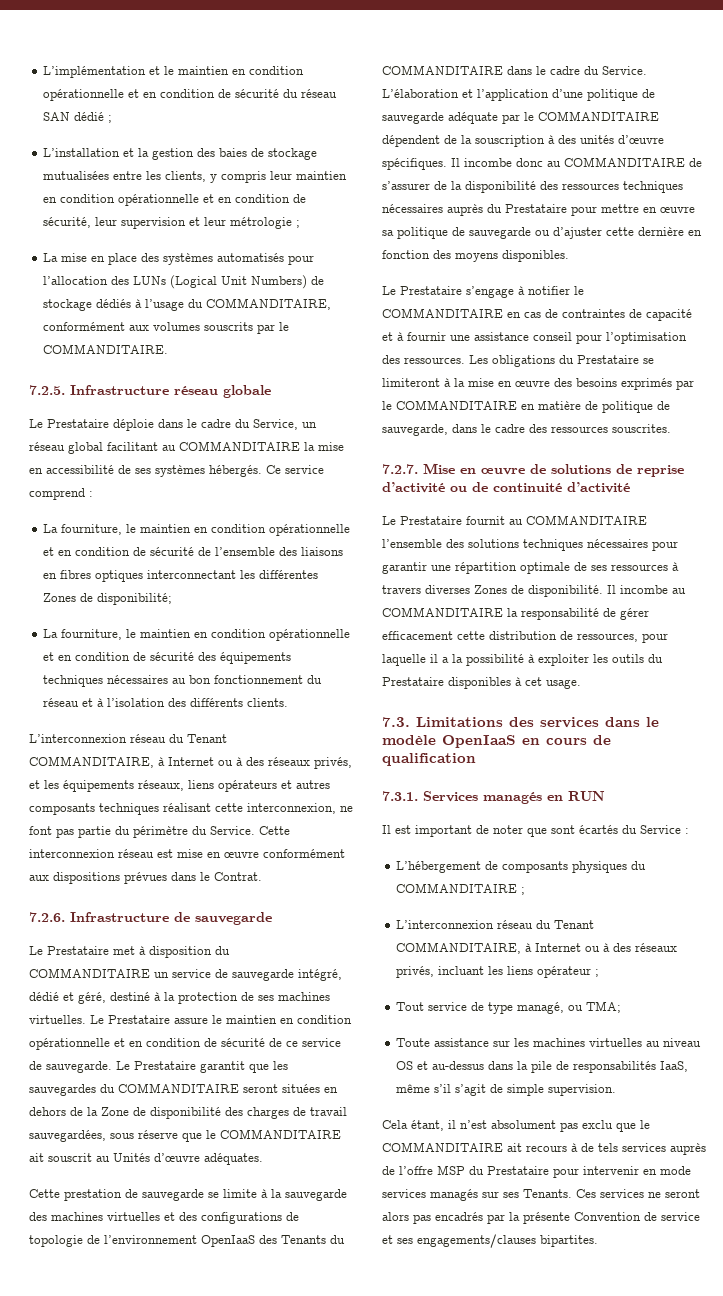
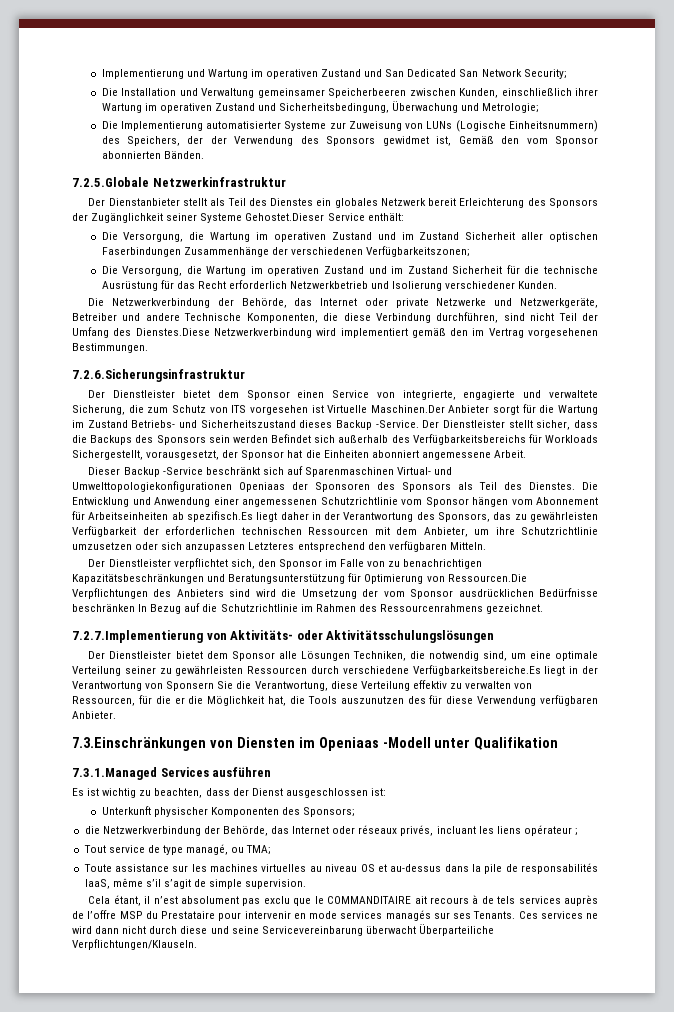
[43,66,305,78] [43,89,338,101] [43,112,113,123] [43,148,318,160] [43,171,348,183] [43,194,307,206] [43,217,301,229] [43,253,315,265] [43,275,325,289] [43,298,332,311] [43,322,290,334] [43,344,169,354] [29,385,271,398] [29,419,317,431] [29,441,344,454] [29,465,324,477] [29,488,93,500] [43,524,351,536] [43,547,344,556] [43,570,319,582] [43,593,173,605] [43,629,351,641] [43,652,292,664] [43,675,323,687] [43,698,289,707] [29,734,227,743] [29,756,352,769] [29,780,330,792] [29,803,353,815] [29,826,290,838] [29,849,345,858] [29,872,262,884] [29,912,272,925] [29,946,230,958] [29,968,342,981] [29,992,330,1004] [29,1015,352,1024] [29,1038,341,1050] [29,1061,288,1073] [29,1083,338,1096] [29,1107,347,1119] [29,1129,341,1142] [29,1153,263,1165] [29,1189,347,1201] [29,1212,299,1224] [29,1235,345,1247] [382,65,647,75] [382,89,655,101] [382,111,659,124] [382,135,664,147] [382,157,702,170] [382,181,683,193] [382,204,695,216] [382,227,702,239] [382,250,569,262] [382,286,584,298] [382,308,692,321] [382,332,687,344] [382,355,654,367] [382,378,694,390] [382,400,670,413] [382,424,671,436] [382,463,684,477] [382,482,630,493] [382,515,647,525] [382,539,678,551] [382,562,679,574] [382,585,686,597] [382,607,649,620] [382,631,668,643] [382,654,663,666] [382,677,581,689] [382,717,659,728] [382,735,611,748] [382,753,476,766] [382,791,605,804] [382,825,689,837] [396,861,647,873] [396,883,526,895] [396,920,595,929] [396,942,632,954] L’implémentation et le maintien en condition opérationnelle et en condition de sécurité du réseau SAN dédié ; // L’installation et la gestion des baies de stockage mutualisées entre les clients, y compris leur maintien en condition opérationnelle et en condition de sécurité, leur supervision et leur métrologie ; // La mise en place des systèmes automatisés pour l’allocation des LUNs (Logical Unit Numbers) de stockage dédiés à l’usage du COMMANDITAIRE, conformément aux volumes souscrits par le COMMANDITAIRE. // 7.2.5. Infrastructure réseau globale // Le Prestataire déploie dans le cadre du Service, un réseau global facilitant au COMMANDITAIRE la mise en accessibilité de ses systèmes hébergés. Ce service comprend : // La fourniture, le maintien en condition opérationnelle et en condition de sécurité de l’ensemble des liaisons en fibres optiques interconnectant les différentes Zones de disponibilité; // La fourniture, le maintien en condition opérationnelle et en condition de sécurité des équipements techniques nécessaires au bon fonctionnement du réseau et à l’isolation des différents clients. // L’interconnexion réseau du Tenant COMMANDITAIRE, à Internet ou à des réseaux privés, et les équipements réseaux, liens opérateurs et autres composants techniques réalisant cette interconnexion, ne font pas partie du périmètre du Service. Cette interconnexion réseau est mise en œuvre conformément aux dispositions prévues dans le Contrat. // 7.2.6. Infrastructure de sauvegarde // Le Prestataire met à disposition du COMMANDITAIRE un service de sauvegarde intégré, dédié et géré, destiné à la protection de ses machines virtuelles. Le Prestataire assure le maintien en condition opérationnelle et en condition de sécurité de ce service de sauvegarde. Le Prestataire garantit que les sauvegardes du COMMANDITAIRE seront situées en dehors de la Zone de disponibilité des charges de travail sauvegardées, sous réserve que le COMMANDITAIRE ait souscrit au Unités d’œuvre adéquates. // Cette prestation de sauvegarde se limite à la sauvegarde des machines virtuelles et des configurations de topologie de l’environnement OpenIaaS des Tenants du COMMANDITAIRE dans le cadre du Service. L’élaboration et l’application d’une politique de sauvegarde adéquate par le COMMANDITAIRE dépendent de la souscription à des unités d’œuvre spécifiques. Il incombe donc au COMMANDITAIRE de s’assurer de la disponibilité des ressources techniques nécessaires auprès du Prestataire pour mettre en œuvre sa politique de sauvegarde ou d’ajuster cette dernière en fonction des moyens disponibles. // Le Prestataire s’engage à notifier le COMMANDITAIRE en cas de contraintes de capacité et à fournir une assistance conseil pour l’optimisation des ressources. Les obligations du Prestataire se limiteront à la mise en œuvre des besoins exprimés par le COMMANDITAIRE en matière de politique de sauvegarde, dans le cadre des ressources souscrites. // 7.2.7. Mise en œuvre de solutions de reprise d’activité ou de continuité d’activité // Le Prestataire fournit au COMMANDITAIRE l’ensemble des solutions techniques nécessaires pour garantir une répartition optimale de ses ressources à travers diverses Zones de disponibilité. Il incombe au COMMANDITAIRE la responsabilité de gérer efficacement cette distribution de ressources, pour laquelle il a la possibilité à exploiter les outils du Prestataire disponibles à cet usage. // 7.3. Limitations des services dans le modèle OpenIaaS en cours de qualification // 7.3.1. Services managés en RUN // Il est important de noter que sont écartés du Service : // L’hébergement de composants physiques du COMMANDITAIRE ; // L’interconnexion réseau du Tenant COMMANDITAIRE, à Internet ou à des -> [101,69,567,79] [101,88,598,98] [101,101,540,113] [101,120,598,132] [101,136,599,146] [101,151,204,159] [72,177,286,187] [88,198,598,208] [72,213,404,223] [101,232,598,242] [101,246,470,257] [101,265,599,276] [101,280,558,291] [88,298,599,308] [72,312,598,323] [72,327,598,338] [72,343,148,353] [72,369,245,382] [88,390,598,400] [72,404,599,415] [72,420,599,430] [72,434,598,445] [72,450,526,460] [88,466,453,477] [72,481,598,492] [72,497,598,507] [72,511,599,522] [72,526,598,537] [72,541,486,552] [88,558,483,569] [72,573,527,584] [72,588,598,599] [72,603,544,614] [72,630,495,643] [88,651,598,661] [72,665,599,676] [72,680,533,691] [72,695,598,706] [72,711,116,719] [72,737,559,751] [72,767,272,780] [72,788,386,798] [101,806,355,817] [84,826,356,836] Implementierung und Wartung im operativen Zustand und San Dedicated San Network Security; // Die Installation und Verwaltung gemeinsamer Speicherbeeren zwischen Kunden, einschließlich ihrer Wartung im operativen Zustand und Sicherheitsbedingung, Überwachung und Metrologie; // Die Implementierung automatisierter Systeme zur Zuweisung von LUNs (Logische Einheitsnummern) des Speichers, der der Verwendung des Sponsors gewidmet ist, Gemäß den vom Sponsor abonnierten Bänden. // 7.2.5.Globale Netzwerkinfrastruktur // Der Dienstanbieter stellt als Teil des Dienstes ein globales Netzwerk bereit Erleichterung des Sponsors der Zugänglichkeit seiner Systeme Gehostet.Dieser Service enthält: // Die Versorgung, die Wartung im operativen Zustand und im Zustand Sicherheit aller optischen Faserbindungen Zusammenhänge der verschiedenen Verfügbarkeitszonen; // Die Versorgung, die Wartung im operativen Zustand und im Zustand Sicherheit für die technische Ausrüstung für das Recht erforderlich Netzwerkbetrieb und Isolierung verschiedener Kunden. // Die Netzwerkverbindung der Behörde, das Internet oder private Netzwerke und Netzwerkgeräte, Betreiber und andere Technische Komponenten, die diese Verbindung durchführen, sind nicht Teil der Umfang des Dienstes.Diese Netzwerkverbindung wird implementiert gemäß den im Vertrag vorgesehenen Bestimmungen. // 7.2.6.Sicherungsinfrastruktur // Der Dienstleister bietet dem Sponsor einen Service von integrierte, engagierte und verwaltete Sicherung, die zum Schutz von ITS vorgesehen ist Virtuelle Maschinen.Der Anbieter sorgt für die Wartung im Zustand Betriebs- und Sicherheitszustand dieses Backup -Service. Der Dienstleister stellt sicher, dass die Backups des Sponsors sein werden Befindet sich außerhalb des Verfügbarkeitsbereichs für Workloads Sichergestellt, vorausgesetzt, der Sponsor hat die Einheiten abonniert angemessene Arbeit. // Dieser Backup -Service beschränkt sich auf Sparenmaschinen Virtual- und Umwelttopologiekonfigurationen Openiaas der Sponsoren des Sponsors als Teil des Dienstes. Die Entwicklung und Anwendung einer angemessenen Schutzrichtlinie vom Sponsor hängen vom Abonnement für Arbeitseinheiten ab spezifisch.Es liegt daher in der Verantwortung des Sponsors, das zu gewährleisten Verfügbarkeit der erforderlichen technischen Ressourcen mit dem Anbieter, um ihre Schutzrichtlinie umzusetzen oder sich anzupassen Letzteres entsprechend den verfügbaren Mitteln. // Der Dienstleister verpflichtet sich, den Sponsor im Falle von zu benachrichtigen Kapazitätsbeschränkungen und Beratungsunterstützung für Optimierung von Ressourcen.Die Verpflichtungen des Anbieters sind wird die Umsetzung der vom Sponsor ausdrücklichen Bedürfnisse beschränken In Bezug auf die Schutzrichtlinie im Rahmen des Ressourcenrahmens gezeichnet. // 7.2.7.Implementierung von Aktivitäts- oder Aktivitätsschulungslösungen // Der Dienstleister bietet dem Sponsor alle Lösungen Techniken, die notwendig sind, um eine optimale Verteilung seiner zu gewährleisten Ressourcen durch verschiedene Verfügbarkeitsbereiche.Es liegt in der Verantwortung von Sponsern Sie die Verantwortung, diese Verteilung effektiv zu verwalten von Ressourcen, für die er die Möglichkeit hat, die Tools auszunutzen des für diese Verwendung verfügbaren Anbieter. // 7.3.Einschränkungen von Diensten im Openiaas -Modell unter Qualifikation // 7.3.1.Managed Services ausführen // Es ist wichtig zu beachten, dass der Dienst ausgeschlossen ist: // Unterkunft physischer Komponenten des Sponsors; // die Netzwerkverbindung der Behörde, das Internet oder
[665,1189,700,1198] [382,1212,700,1224] [382,1234,598,1248] seront alors pas encadrés par la présente Convention de service et ses engagements/clauses bipartites. -> [72,924,494,936] [72,939,197,950] wird dann nicht durch diese und seine Servicevereinbarung überwacht Überparteiliche Verpflichtungen/Klauseln.

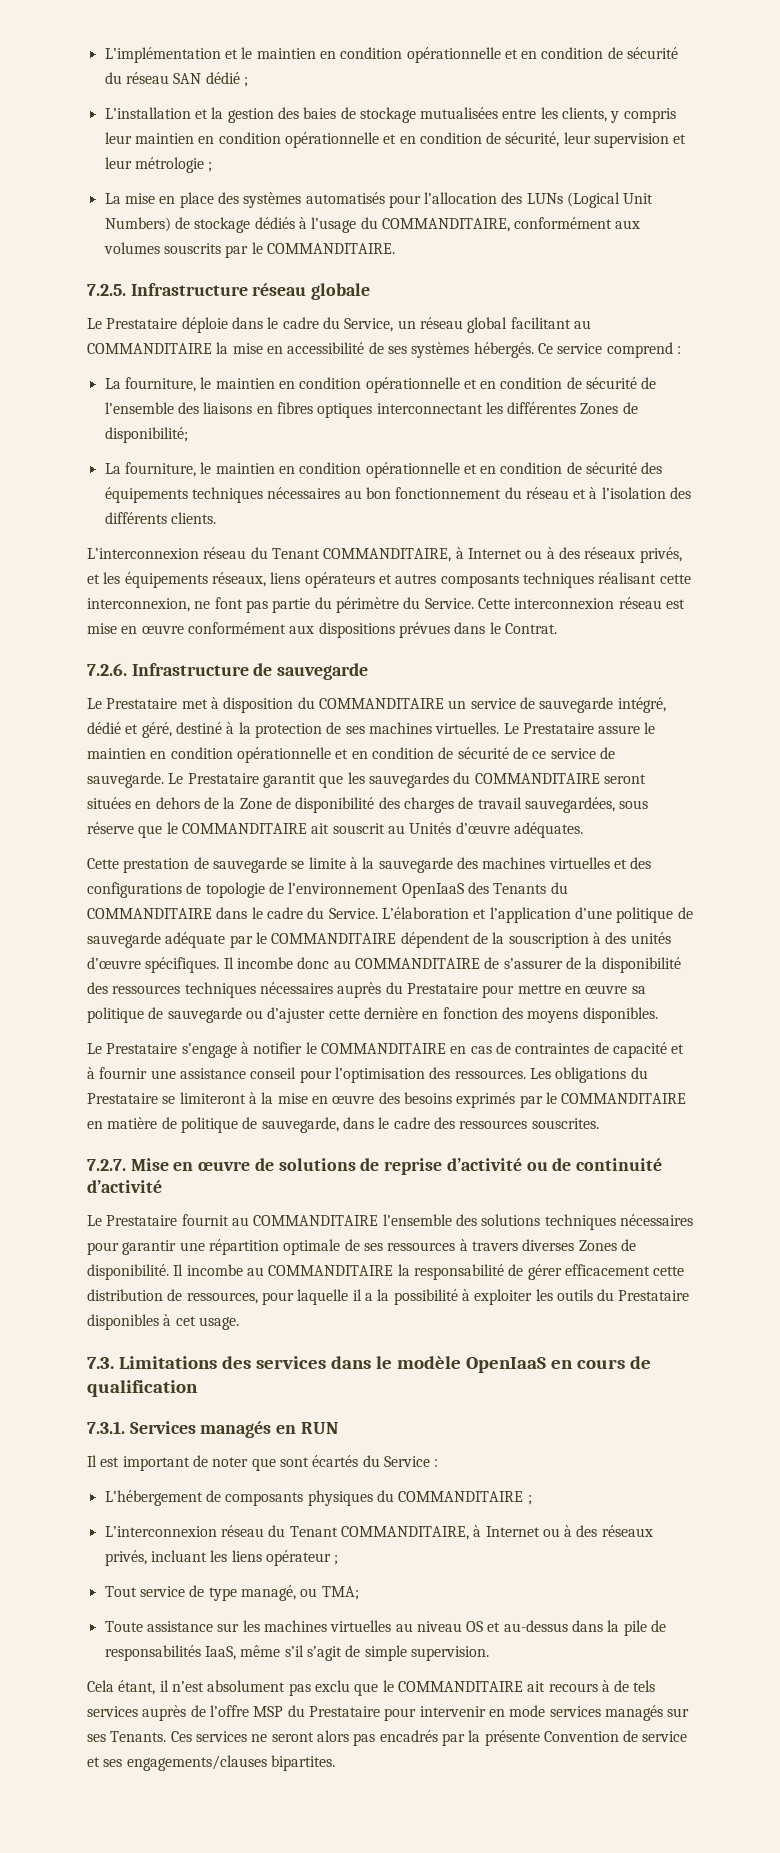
[101,69,567,79] [101,88,598,98] [101,101,540,113] [101,120,598,132] [101,136,599,146] [101,151,204,159] [72,177,286,187] [88,198,598,208] [72,213,404,223] [101,232,598,242] [101,246,470,257] [101,265,599,276] [101,280,558,291] [88,298,599,308] [72,312,598,323] [72,327,598,338] [72,343,148,353] [72,369,245,382] [88,390,598,400] [72,404,599,415] [72,420,599,430] [72,434,598,445] [72,450,526,460] [88,466,453,477] [72,481,598,492] [72,497,598,507] [72,511,599,522] [72,526,598,537] [72,541,486,552] [88,558,483,569] [72,573,527,584] [72,588,598,599] [72,603,544,614] [72,630,495,643] [88,651,598,661] [72,665,599,676] [72,680,533,691] [72,695,598,706] [72,711,116,719] [72,737,559,751] [72,767,272,780] [72,788,386,798] [101,806,355,817] [84,826,356,836] Implementierung und Wartung im operativen Zustand und San Dedicated San Network Security; // Die Installation und Verwaltung gemeinsamer Speicherbeeren zwischen Kunden, einschließlich ihrer Wartung im operativen Zustand und Sicherheitsbedingung, Überwachung und Metrologie; // Die Implementierung automatisierter Systeme zur Zuweisung von LUNs (Logische Einheitsnummern) des Speichers, der der Verwendung des Sponsors gewidmet ist, Gemäß den vom Sponsor abonnierten Bänden. // 7.2.5.Globale Netzwerkinfrastruktur // Der Dienstanbieter stellt als Teil des Dienstes ein globales Netzwerk bereit Erleichterung des Sponsors der Zugänglichkeit seiner Systeme Gehostet.Dieser Service enthält: // Die Versorgung, die Wartung im operativen Zustand und im Zustand Sicherheit aller optischen Faserbindungen Zusammenhänge der verschiedenen Verfügbarkeitszonen; // Die Versorgung, die Wartung im operativen Zustand und im Zustand Sicherheit für die technische Ausrüstung für das Recht erforderlich Netzwerkbetrieb und Isolierung verschiedener Kunden. // Die Netzwerkverbindung der Behörde, das Internet oder private Netzwerke und Netzwerkgeräte, Betreiber und andere Technische Komponenten, die diese Verbindung durchführen, sind nicht Teil der Umfang des Dienstes.Diese Netzwerkverbindung wird implementiert gemäß den im Vertrag vorgesehenen Bestimmungen. // 7.2.6.Sicherungsinfrastruktur // Der Dienstleister bietet dem Sponsor einen Service von integrierte, engagierte und verwaltete Sicherung, die zum Schutz von ITS vorgesehen ist Virtuelle Maschinen.Der Anbieter sorgt für die Wartung im Zustand Betriebs- und Sicherheitszustand dieses Backup -Service. Der Dienstleister stellt sicher, dass die Backups des Sponsors sein werden Befindet sich außerhalb des Verfügbarkeitsbereichs für Workloads Sichergestellt, vorausgesetzt, der Sponsor hat die Einheiten abonniert angemessene Arbeit. // Dieser Backup -Service beschränkt sich auf Sparenmaschinen Virtual- und Umwelttopologiekonfigurationen Openiaas der Sponsoren des Sponsors als Teil des Dienstes. Die Entwicklung und Anwendung einer angemessenen Schutzrichtlinie vom Sponsor hängen vom Abonnement für Arbeitseinheiten ab spezifisch.Es liegt daher in der Verantwortung des Sponsors, das zu gewährleisten Verfügbarkeit der erforderlichen technischen Ressourcen mit dem Anbieter, um ihre Schutzrichtlinie umzusetzen oder sich anzupassen Letzteres entsprechend den verfügbaren Mitteln. // Der Dienstleister verpflichtet sich, den Sponsor im Falle von zu benachrichtigen Kapazitätsbeschränkungen und Beratungsunterstützung für Optimierung von Ressourcen.Die Verpflichtungen des Anbieters sind wird die Umsetzung der vom Sponsor ausdrücklichen Bedürfnisse beschränken In Bezug auf die Schutzrichtlinie im Rahmen des Ressourcenrahmens gezeichnet. // 7.2.7.Implementierung von Aktivitäts- oder Aktivitätsschulungslösungen // Der Dienstleister bietet dem Sponsor alle Lösungen Techniken, die notwendig sind, um eine optimale Verteilung seiner zu gewährleisten Ressourcen durch verschiedene Verfügbarkeitsbereiche.Es liegt in der Verantwortung von Sponsern Sie die Verantwortung, diese Verteilung effektiv zu verwalten von Ressourcen, für die er die Möglichkeit hat, die Tools auszunutzen des für diese Verwendung verfügbaren Anbieter. // 7.3.Einschränkungen von Diensten im Openiaas -Modell unter Qualifikation // 7.3.1.Managed Services ausführen // Es ist wichtig zu beachten, dass der Dienst ausgeschlossen ist: // Unterkunft physischer Komponenten des Sponsors; // die Netzwerkverbindung der Behörde, das Internet oder -> [104,47,679,63] [104,72,248,87] [104,107,676,123] [104,132,687,148] [104,157,213,173] [104,192,654,208] [104,217,641,233] [103,242,395,258] [87,283,371,300] [87,317,591,333] [87,342,681,358] [104,377,657,393] [104,402,638,418] [104,427,188,443] [104,462,663,478] [104,487,692,503] [104,512,216,524] [87,547,682,563] [87,572,691,588] [87,597,685,613] [87,622,557,638] [87,663,369,680] [87,697,666,713] [87,722,656,738] [87,747,615,763] [87,772,646,788] [87,797,649,813] [87,822,583,838] [87,857,652,873] [87,882,568,898] [87,907,693,923] [87,932,671,948] [87,957,681,973] [87,982,646,998] [87,1007,658,1023] [87,1042,685,1058] [87,1067,648,1083] [87,1092,687,1108] [87,1117,599,1133] [87,1158,662,1175] [87,1180,162,1193] [87,1214,693,1230] [87,1239,636,1255] [87,1264,685,1280] [87,1289,690,1305] [87,1314,239,1330] [87,1356,651,1373] [87,1380,198,1397] [87,1421,338,1438] [87,1455,439,1471] [104,1490,532,1506] [104,1525,598,1540] L’implémentation et le maintien en condition opérationnelle et en condition de sécurité du réseau SAN dédié ; // L’installation et la gestion des baies de stockage mutualisées entre les clients, y compris leur maintien en condition opérationnelle et en condition de sécurité, leur supervision et leur métrologie ; // La mise en place des systèmes automatisés pour l’allocation des LUNs (Logical Unit Numbers) de stockage dédiés à l’usage du COMMANDITAIRE, conformément aux volumes souscrits par le COMMANDITAIRE. // 7.2.5. Infrastructure réseau globale // Le Prestataire déploie dans le cadre du Service, un réseau global facilitant au COMMANDITAIRE la mise en accessibilité de ses systèmes hébergés. Ce service comprend : // La fourniture, le maintien en condition opérationnelle et en condition de sécurité de l’ensemble des liaisons en fibres optiques interconnectant les différentes Zones de disponibilité; // La fourniture, le maintien en condition opérationnelle et en condition de sécurité des équipements techniques nécessaires au bon fonctionnement du réseau et à l’isolation des différents clients. // L’interconnexion réseau du Tenant COMMANDITAIRE, à Internet ou à des réseaux privés, et les équipements réseaux, liens opérateurs et autres composants techniques réalisant cette interconnexion, ne font pas partie du périmètre du Service. Cette interconnexion réseau est mise en œuvre conformément aux dispositions prévues dans le Contrat. // 7.2.6. Infrastructure de sauvegarde // Le Prestataire met à disposition du COMMANDITAIRE un service de sauvegarde intégré, dédié et géré, destiné à la protection de ses machines virtuelles. Le Prestataire assure le maintien en condition opérationnelle et en condition de sécurité de ce service de sauvegarde. Le Prestataire garantit que les sauvegardes du COMMANDITAIRE seront situées en dehors de la Zone de disponibilité des charges de travail sauvegardées, sous réserve que le COMMANDITAIRE ait souscrit au Unités d’œuvre adéquates. // Cette prestation de sauvegarde se limite à la sauvegarde des machines virtuelles et des configurations de topologie de l’environnement OpenIaaS des Tenants du COMMANDITAIRE dans le cadre du Service. L’élaboration et l’application d’une politique de sauvegarde adéquate par le COMMANDITAIRE dépendent de la souscription à des unités d’œuvre spécifiques. Il incombe donc au COMMANDITAIRE de s’assurer de la disponibilité des ressources techniques nécessaires auprès du Prestataire pour mettre en œuvre sa politique de sauvegarde ou d’ajuster cette dernière en fonction des moyens disponibles. // Le Prestataire s’engage à notifier le COMMANDITAIRE en cas de contraintes de capacité et à fournir une assistance conseil pour l’optimisation des ressources. Les obligations du Prestataire se limiteront à la mise en œuvre des besoins exprimés par le COMMANDITAIRE en matière de politique de sauvegarde, dans le cadre des ressources souscrites. // 7.2.7. Mise en œuvre de solutions de reprise d’activité ou de continuité d’activité // Le Prestataire fournit au COMMANDITAIRE l’ensemble des solutions techniques nécessaires pour garantir une répartition optimale de ses ressources à travers diverses Zones de disponibilité. Il incombe au COMMANDITAIRE la responsabilité de gérer efficacement cette distribution de ressources, pour laquelle il a la possibilité à exploiter les outils du Prestataire disponibles à cet usage. // 7.3. Limitations des services dans le modèle OpenIaaS en cours de qualification // 7.3.1. Services managés en RUN // Il est important de noter que sont écartés du Service : // L’hébergement de composants physiques du COMMANDITAIRE ; // L’interconnexion réseau du Tenant COMMANDITAIRE, à Internet ou à des
[72,924,494,936] [72,939,197,950] wird dann nicht durch diese und seine Servicevereinbarung überwacht Überparteiliche Verpflichtungen/Klauseln. -> [271,1730,688,1746] [87,1755,335,1771] seront alors pas encadrés par la présente Convention de service et ses engagements/clauses bipartites.

